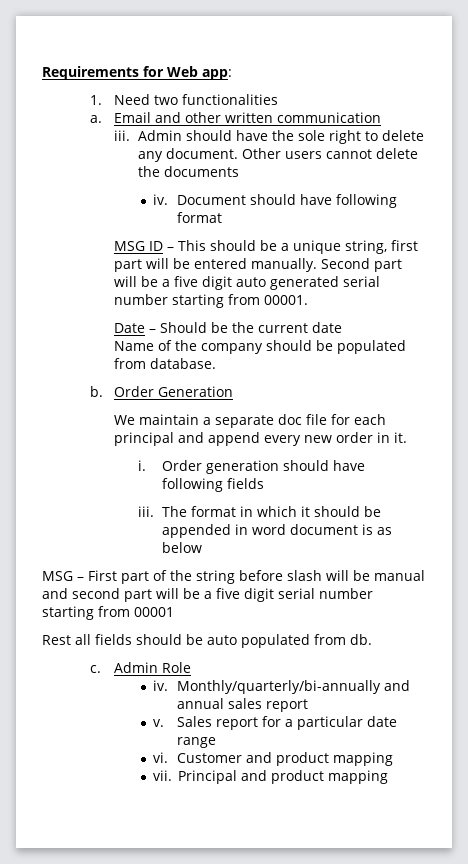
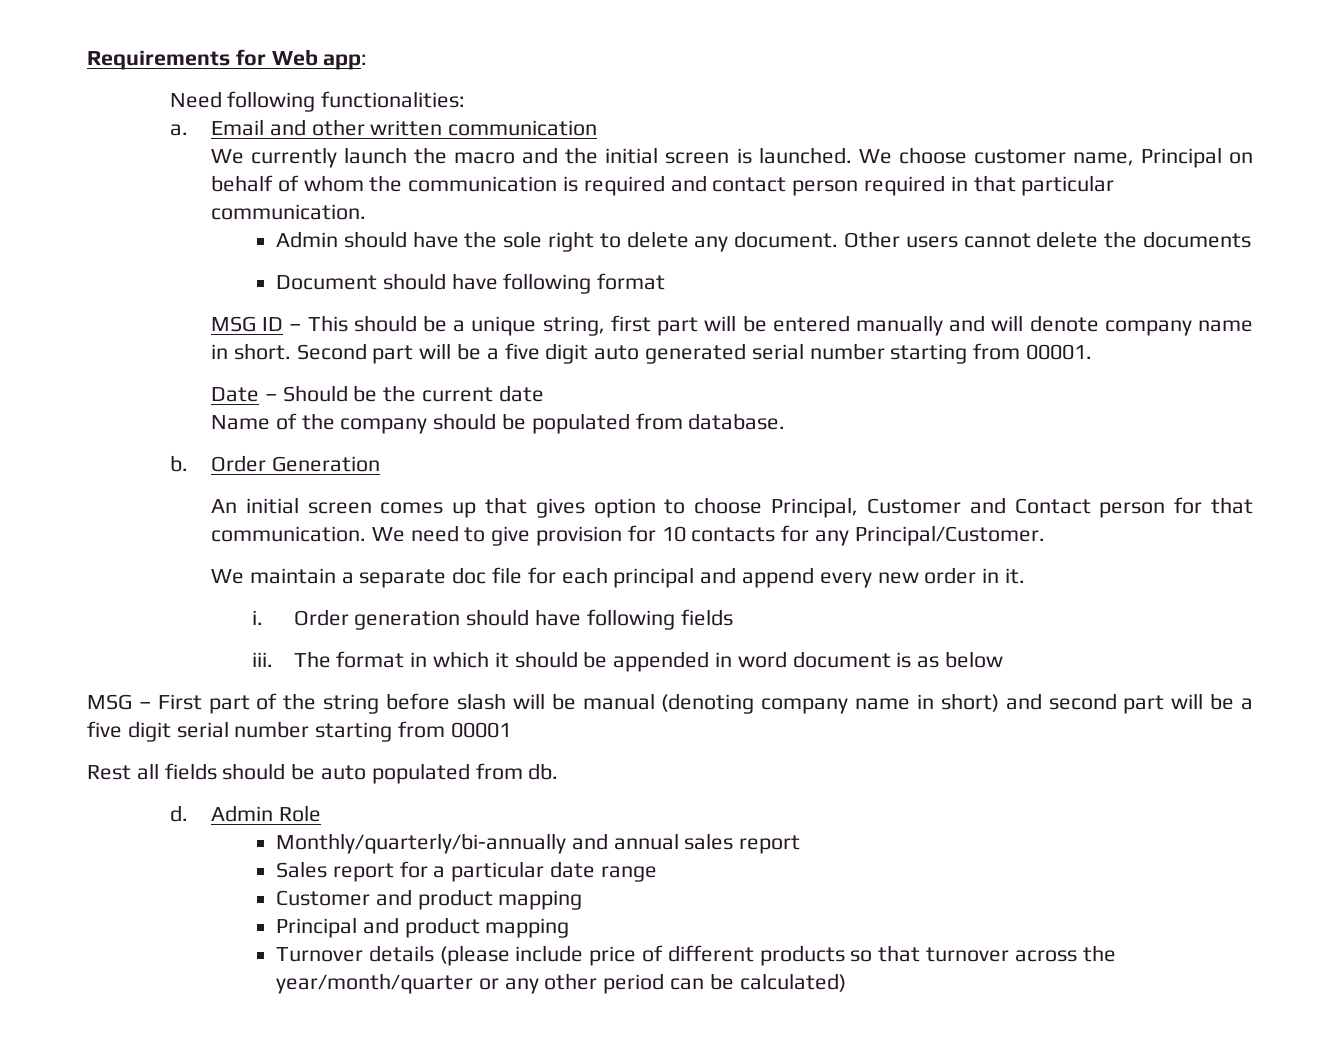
[89,94,278,105] 1. Need two functionalities -> [169,91,466,112] Need following functionalities:
[113,130,130,141] iii. -> [210,147,1253,168] [210,175,1115,196] [210,204,366,220] We currently launch the macro and the initial screen is launched. We choose customer name, Principal on behalf of whom the communication is required and contact person required in that particular communication. //
[152,194,168,205] iv. -> (1251, 239) none
[250,258,317,272] manually. -> [855,315,1254,336] [210,343,291,360] manually and will denote company name in short.
(233, 391) none -> [210,497,1253,518] [210,525,1045,546] // An initial screen comes up that gives option to choose Principal, Customer and Contact person for that communication. We need to give provision for 10 contacts for any Principal/Customer.
(425, 575) none -> [661,693,999,714] (denoting company name in short)
[89,665,101,673] c. -> [169,805,188,822] d.
[152,680,168,691] iv. -> (321, 813) none
[152,719,164,727] v. -> (801, 844) none
[152,752,168,763] vi. -> (657, 874) none
[152,770,172,781] vii. -> (583, 900) none
(389, 777) none -> [275,945,1116,966] [275,973,846,994] // Turnover details (please include price of different products so that turnover across the year/month/quarter or any other period can be calculated)

